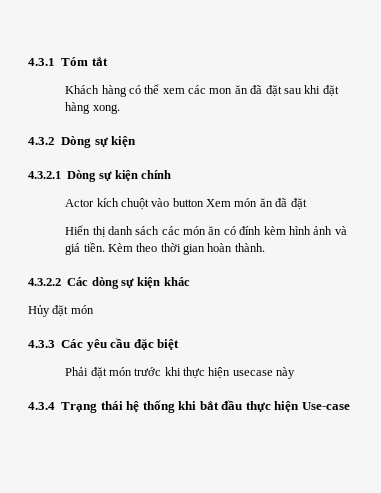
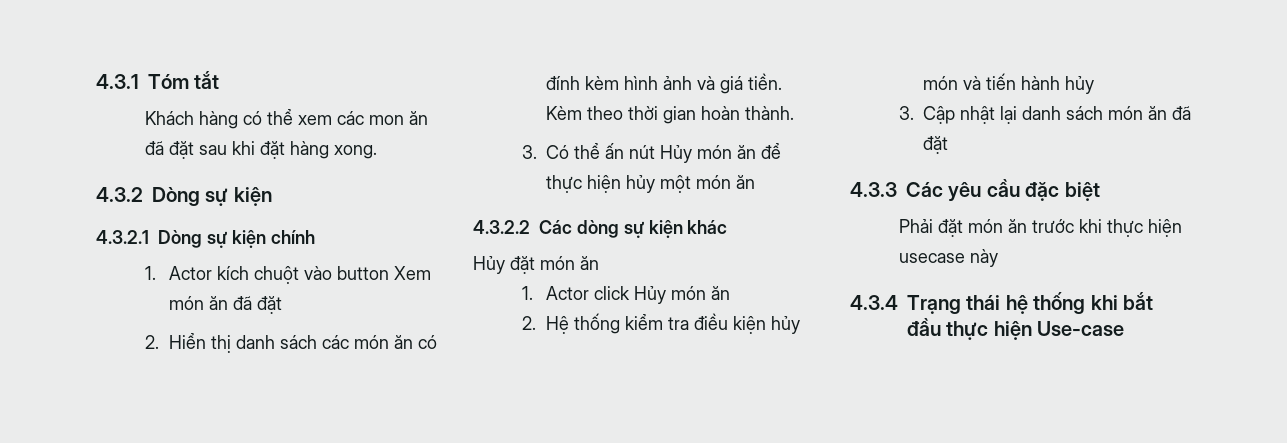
(172, 174) none -> [144,266,156,280] 1.
(307, 204) none -> [144,335,159,349] 2.
(265, 247) none -> [521,143,781,163] [545,175,755,193] // 3. Có thể ấn nút Hủy món ăn để thực hiện hủy một món ăn
(94, 309) none -> [580,256,599,270] [521,286,730,304] [521,313,800,334] [922,73,1094,94] [898,106,1191,124] [922,136,948,154] ăn // 1. Actor click Hủy món ăn // 2. Hệ thống kiểm tra điều kiện hủy món và tiến hành hủy // 3. Cập nhật lại danh sách món ăn đã đặt
(132, 371) none -> [1007,219,1027,233] ăn

